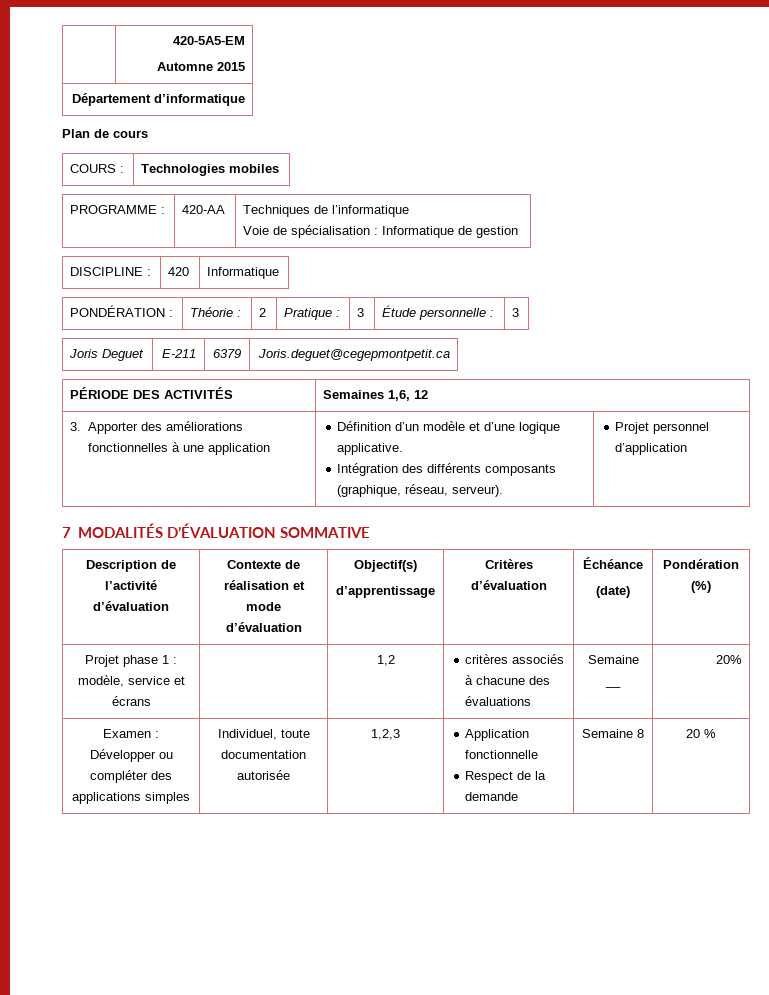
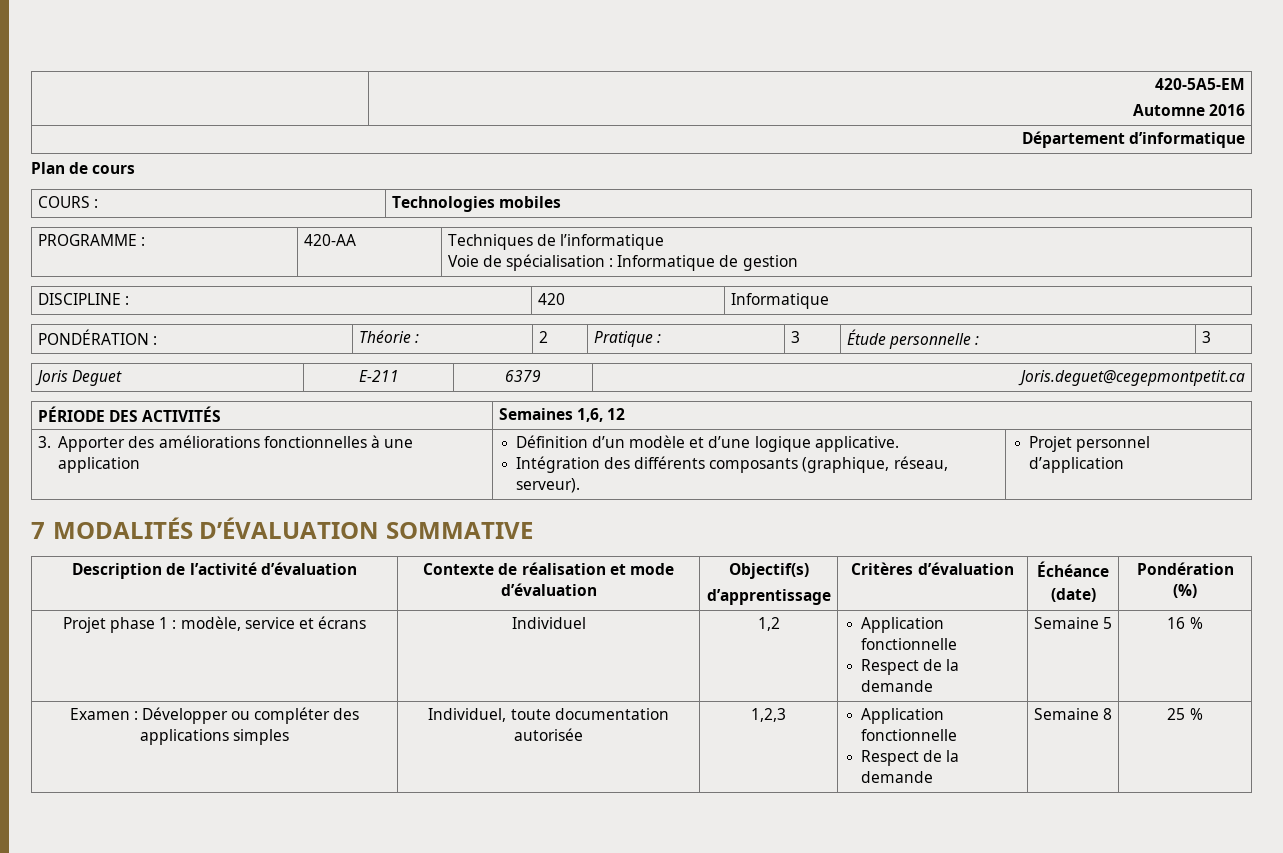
[216,62,245,71] 2015 -> [1209,104,1246,116] 2016
(151, 701) none -> [511,617,586,629] Individuel
[465,654,565,664] [465,675,551,685] [465,696,532,706] [587,655,639,664] [605,685,621,688] [715,655,742,664] critères associés à chacune des évaluations | Semaine __ | 20% -> [860,617,944,633] [860,638,957,650] [860,659,959,675] [860,680,933,692] [1033,617,1113,629] [1167,617,1203,629] Application fonctionnelle // Respect de la demande | Semaine 5 | 16 %
[686,729,700,738] 20 -> [1167,708,1186,720] 25

